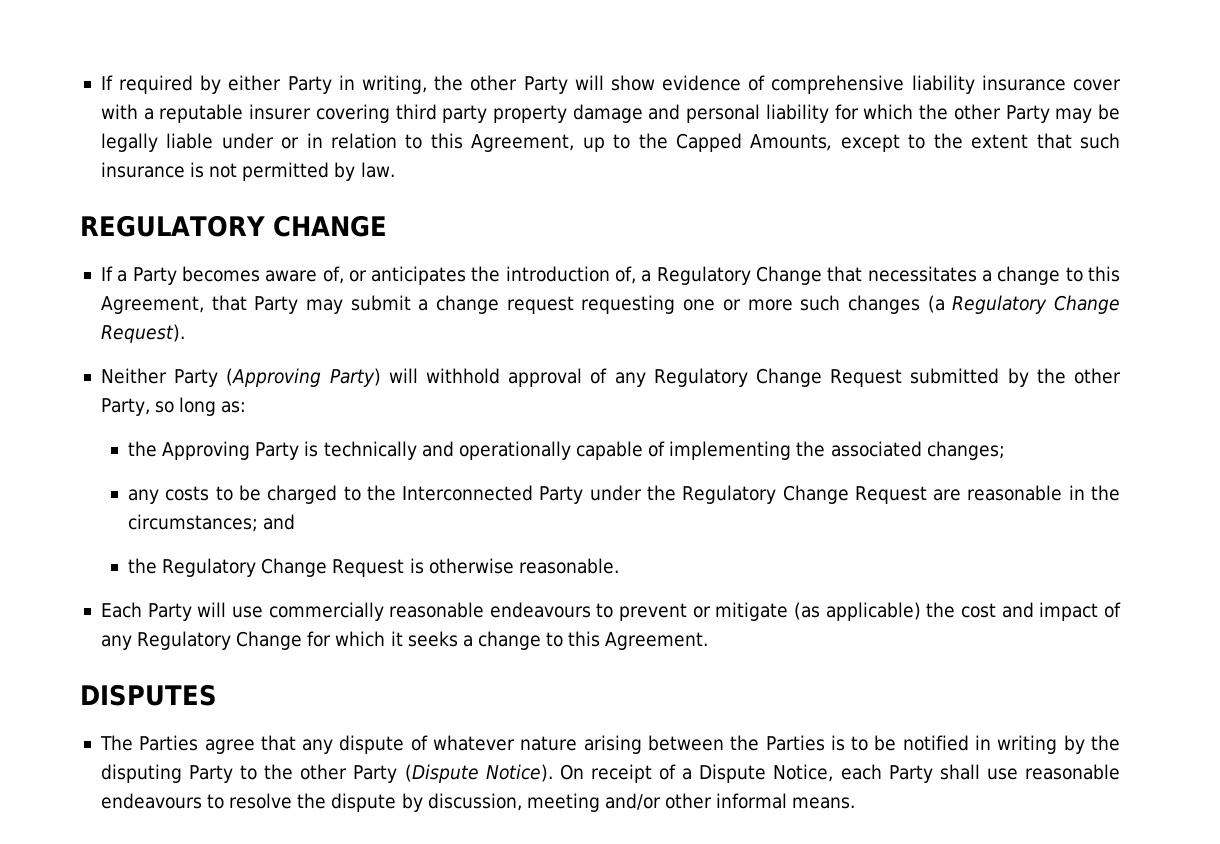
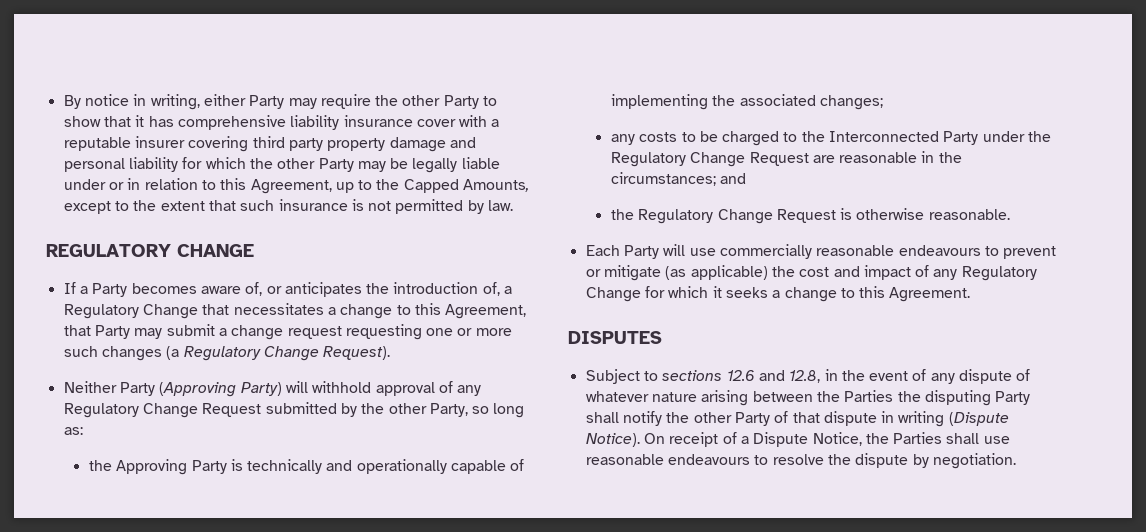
[100,75,766,94] If required by either Party in writing, the other Party will show evidence of -> [63,94,498,110] [63,115,174,127] By notice in writing, either Party may require the other Party to show that it has
[99,735,296,754] The Parties agree that -> [585,369,927,384] Subject to sections 12.6 and 12.8, in the event of
[830,735,1085,754] is to be notified in writing by -> (894, 396) none
[240,764,398,783] to the other Party -> [585,411,945,427] shall notify the other Party of that dispute in writing
[840,764,933,783] each Party -> [865,432,943,444] the Parties
[427,793,856,812] discussion, meeting and/or other informal means. -> [932,453,1016,469] negotiation.

